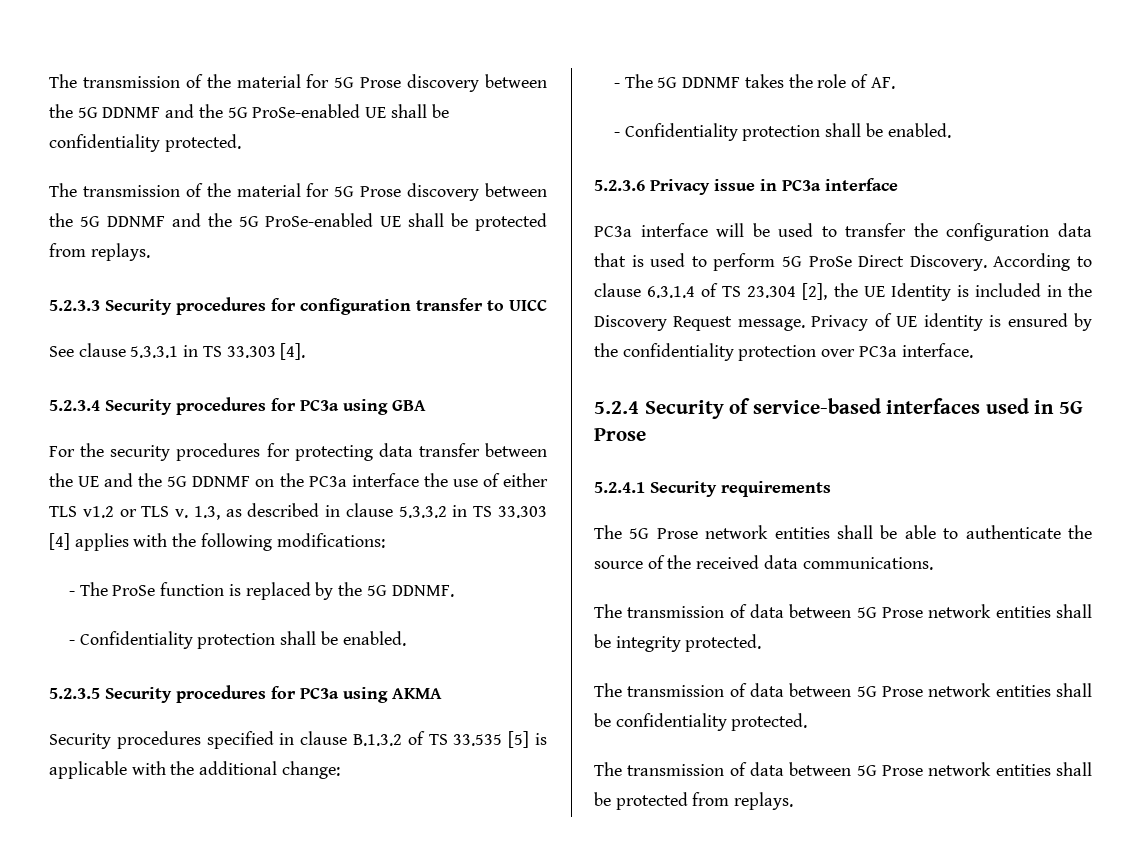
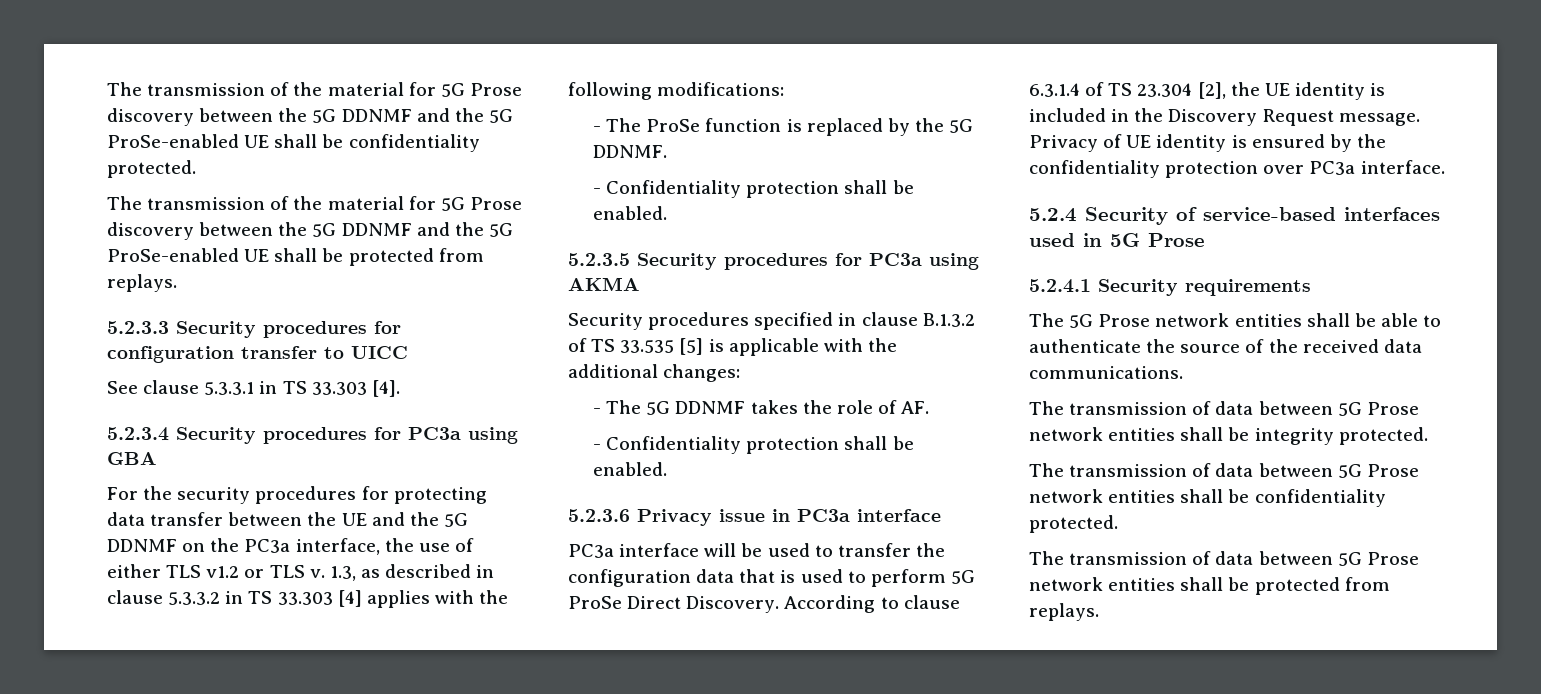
[351,473,419,487] interface -> [295,538,380,555] interface,
[281,761,340,779] change: -> [663,364,741,382] changes:
[890,283,951,301] Identity -> [1294,82,1365,100] identity

